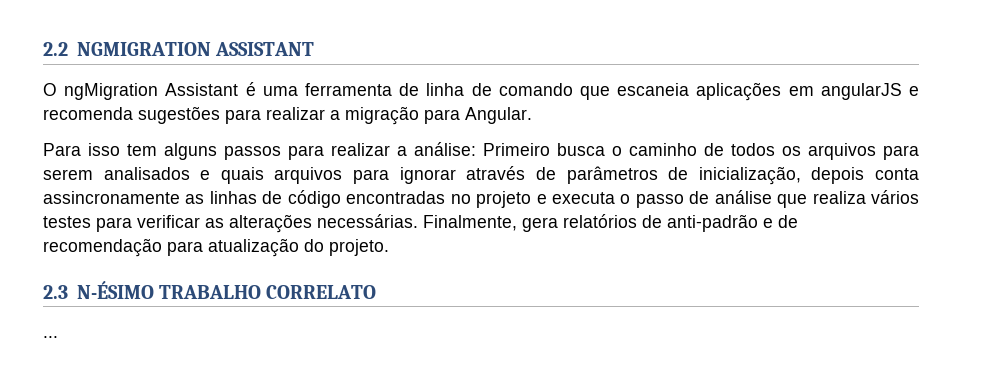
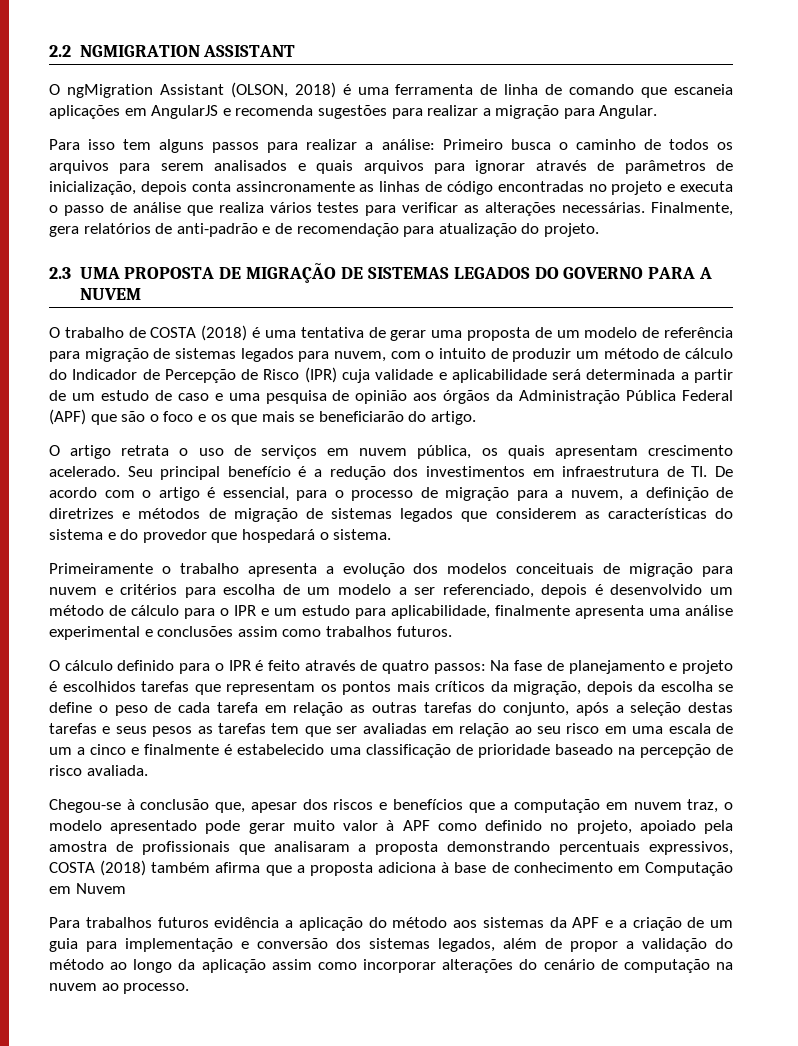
(239, 89) none -> [230,82,336,98] (OLSON, 2018)
[820,83,902,100] angularJS -> [151,105,219,119] AngularJS
[76,281,377,299] [43,336,58,338] N-ÉSIMO TRABALHO CORRELATO // ... -> [79,263,713,283] [79,288,141,300] [49,325,733,341] [49,348,733,362] [49,367,734,383] [49,390,733,404] [49,409,477,425] [49,445,733,459] [49,466,733,480] [49,487,733,501] [49,508,733,522] [49,529,392,543] [49,563,734,577] [49,584,733,598] [49,605,733,619] [49,626,452,640] [49,660,733,674] [49,681,733,695] [49,702,733,716] [49,723,734,737] [49,744,733,758] [49,765,148,776] [49,799,734,813] [49,820,733,834] [49,841,733,855] [49,860,733,876] [49,883,126,894] [49,917,733,931] [49,938,733,952] [49,959,733,973] [49,983,190,994] UMA PROPOSTA DE MIGRAÇÃO DE SISTEMAS LEGADOS DO GOVERNO PARA A NUVEM // O trabalho de COSTA (2018) é uma tentativa de gerar uma proposta de um modelo de referência para migração de sistemas legados para nuvem, com o intuito de produzir um método de cálculo do Indicador de Percepção de Risco (IPR) cuja validade e aplicabilidade será determinada a partir de um estudo de caso e uma pesquisa de opinião aos órgãos da Administração Pública Federal (APF) que são o foco e os que mais se beneficiarão do artigo. // O artigo retrata o uso de serviços em nuvem pública, os quais apresentam crescimento acelerado. Seu principal benefício é a redução dos investimentos em infraestrutura de TI. De acordo com o artigo é essencial, para o processo de migração para a nuvem, a definição de diretrizes e métodos de migração de sistemas legados que considerem as características do sistema e do provedor que hospedará o sistema. // Primeiramente o trabalho apresenta a evolução dos modelos conceituais de migração para nuvem e critérios para escolha de um modelo a ser referenciado, depois é desenvolvido um método de cálculo para o IPR e um estudo para aplicabilidade, finalmente apresenta uma análise experimental e conclusões assim como trabalhos futuros. // O cálculo definido para o IPR é feito através de quatro passos: Na fase de planejamento e projeto é escolhidos tarefas que representam os pontos mais críticos da migração, depois da escolha se define o peso de cada tarefa em relação as outras tarefas do conjunto, após a seleção destas tarefas e seus pesos as tarefas tem que ser avaliadas em relação ao seu risco em uma escala de um a cinco e finalmente é estabelecido uma classificação de prioridade baseado na percepção de risco avaliada. // Chegou-se à conclusão que, apesar dos riscos e benefícios que a computação em nuvem traz, o modelo apresentado pode gerar muito valor à APF como definido no projeto, apoiado pela amostra de profissionais que analisaram a proposta demonstrando percentuais expressivos, COSTA (2018) também afirma que a proposta adiciona à base de conhecimento em Computação em Nuvem // Para trabalhos futuros evidência a aplicação do método aos sistemas da APF e a criação de um guia para implementação e conversão dos sistemas legados, além de propor a validação do método ao longo da aplicação assim como incorporar alterações do cenário de computação na nuvem ao processo.

